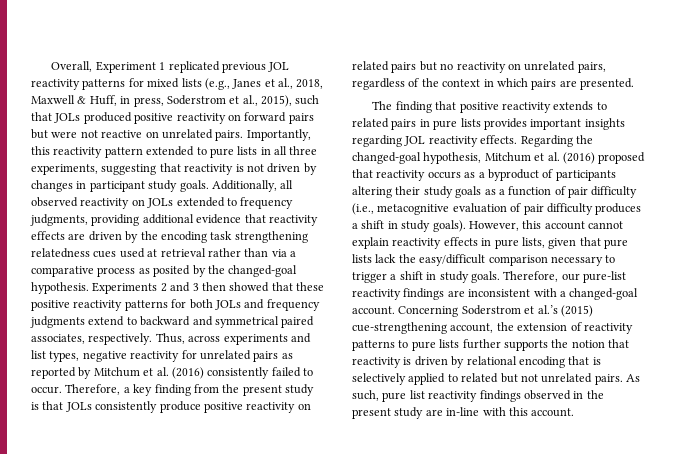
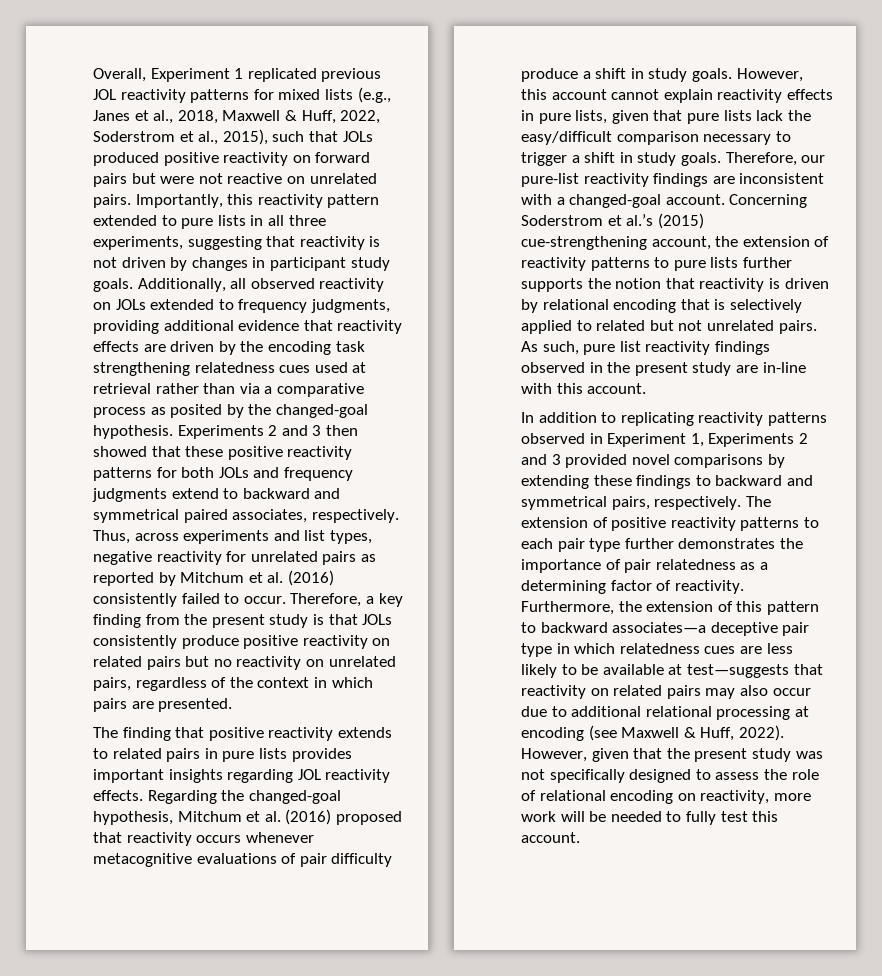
[120,96,164,107] in press, -> [340,110,381,124] 2022,
[464,169,616,181] [352,186,638,198] [352,203,642,215] [352,220,466,232] as a byproduct of participants altering their study goals as a function of pair difficulty (i.e., metacognitive evaluation of pair difficulty produces a shift in study goals). -> [245,832,314,843] [93,853,393,867] [521,68,732,82] whenever metacognitive evaluations of pair difficulty produce a shift in study goals.
(575, 412) none -> [521,412,827,426] [521,433,808,447] [521,454,785,468] [521,475,813,489] [521,496,771,510] [521,517,819,531] [521,538,803,552] [521,559,768,573] [521,580,744,594] [521,601,819,615] [521,622,810,636] [521,643,793,657] [521,664,823,678] [521,685,811,699] [521,706,809,720] [521,725,784,741] [521,748,823,762] [521,769,819,783] [521,790,811,804] [521,811,779,825] [521,832,580,843] // In addition to replicating reactivity patterns observed in Experiment 1, Experiments 2 and 3 provided novel comparisons by extending these findings to backward and symmetrical pairs, respectively. The extension of positive reactivity patterns to each pair type further demonstrates the importance of pair relatedness as a determining factor of reactivity. Furthermore, the extension of this pattern to backward associates—a deceptive pair type in which relatedness cues are less likely to be available at test—suggests that reactivity on related pairs may also occur due to additional relational processing at encoding (see Maxwell & Huff, 2022). However, given that the present study was not specifically designed to assess the role of relational encoding on reactivity, more work will be needed to fully test this account.

